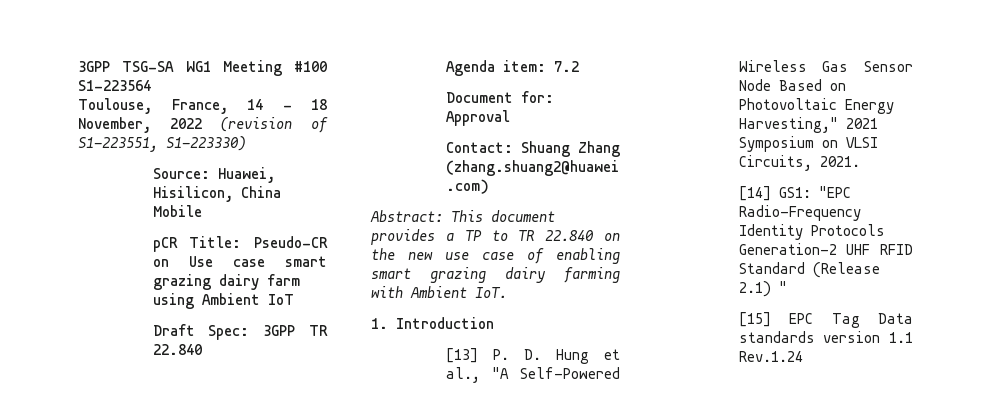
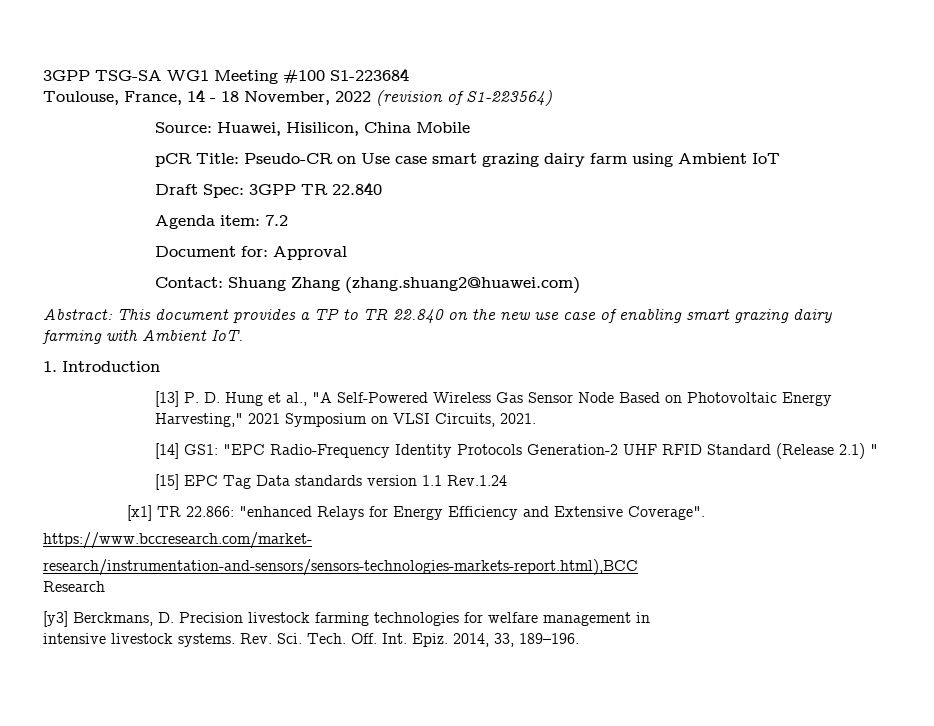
[78,80,151,91] S1-223564 -> [330,68,409,81] S1-223684
[78,136,246,152] S1-223551, S1-223330) -> [466,90,552,106] S1-223564)
(803, 356) none -> [126,505,705,521] [43,532,312,549] [43,559,638,576] [43,581,105,592] [43,611,650,627] [43,633,579,647] // [x1] TR 22.866: "enhanced Relays for Energy Efficiency and Extensive Coverage". // https://www.bccresearch.com/market- // research/instrumentation-and-sensors/sensors-technologies-markets-report.html),BCC // Research // [y3] Berckmans, D. Precision livestock farming technologies for welfare management in // intensive livestock systems. Rev. Sci. Tech. Off. Int. Epiz. 2014, 33, 189–196.

